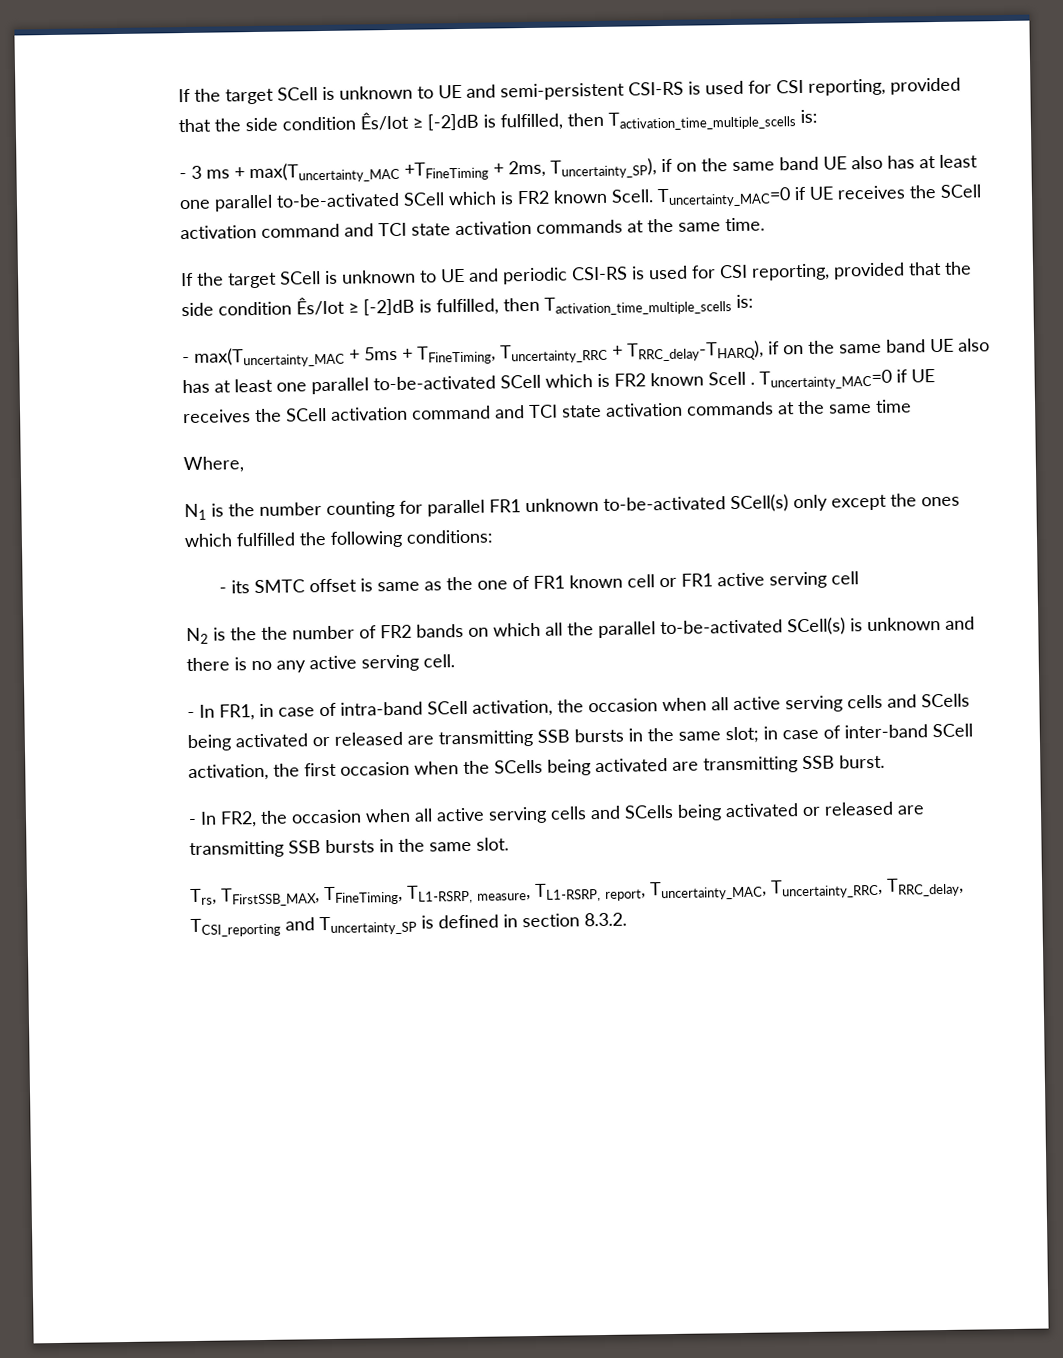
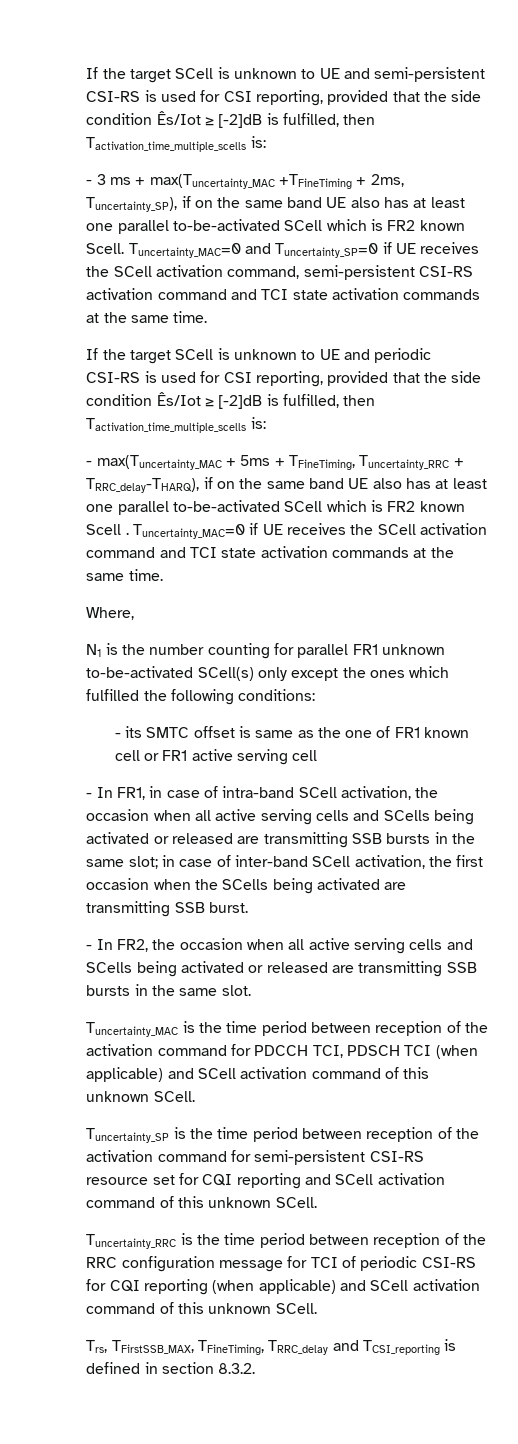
[794,184,982,201] [180,224,258,240] if UE receives the SCell activation -> [245,242,480,258] [86,265,473,280] [86,288,154,300] and Tuncertainty_SP=0 if UE receives the SCell activation command, semi-persistent CSI-RS activation
[875,399,913,413] time -> [128,569,163,581] time.
[186,616,976,645] [186,654,456,673] // N2 is the the number of FR2 bands on which all the parallel to-be-activated SCell(s) is unknown and there is no any active serving cell. -> (318, 755) none
[190,877,965,907] [190,915,418,938] Trs, TFirstSSB_MAX, TFineTiming, TL1-RSRP, measure, TL1-RSRP, report, Tuncertainty_MAC, Tuncertainty_RRC, TRRC_delay, TCSI_reporting and Tuncertainty_SP -> [86,1021,488,1037] [86,1044,478,1059] [86,1067,430,1082] [86,1091,195,1102] [86,1127,479,1143] [86,1150,424,1165] [86,1173,445,1189] [86,1196,317,1208] [86,1233,486,1249] [86,1256,476,1272] [86,1279,480,1295] [86,1302,317,1314] [86,1340,440,1355] Tuncertainty_MAC is the time period between reception of the activation command for PDCCH TCI, PDSCH TCI (when applicable) and SCell activation command of this unknown SCell. // Tuncertainty_SP is the time period between reception of the activation command for semi-persistent CSI-RS resource set for CQI reporting and SCell activation command of this unknown SCell. // Tuncertainty_RRC is the time period between reception of the RRC configuration message for TCI of periodic CSI-RS for CQI reporting (when applicable) and SCell activation command of this unknown SCell. // Trs, TFirstSSB_MAX, TFineTiming, TRRC_delay and TCSI_reporting

